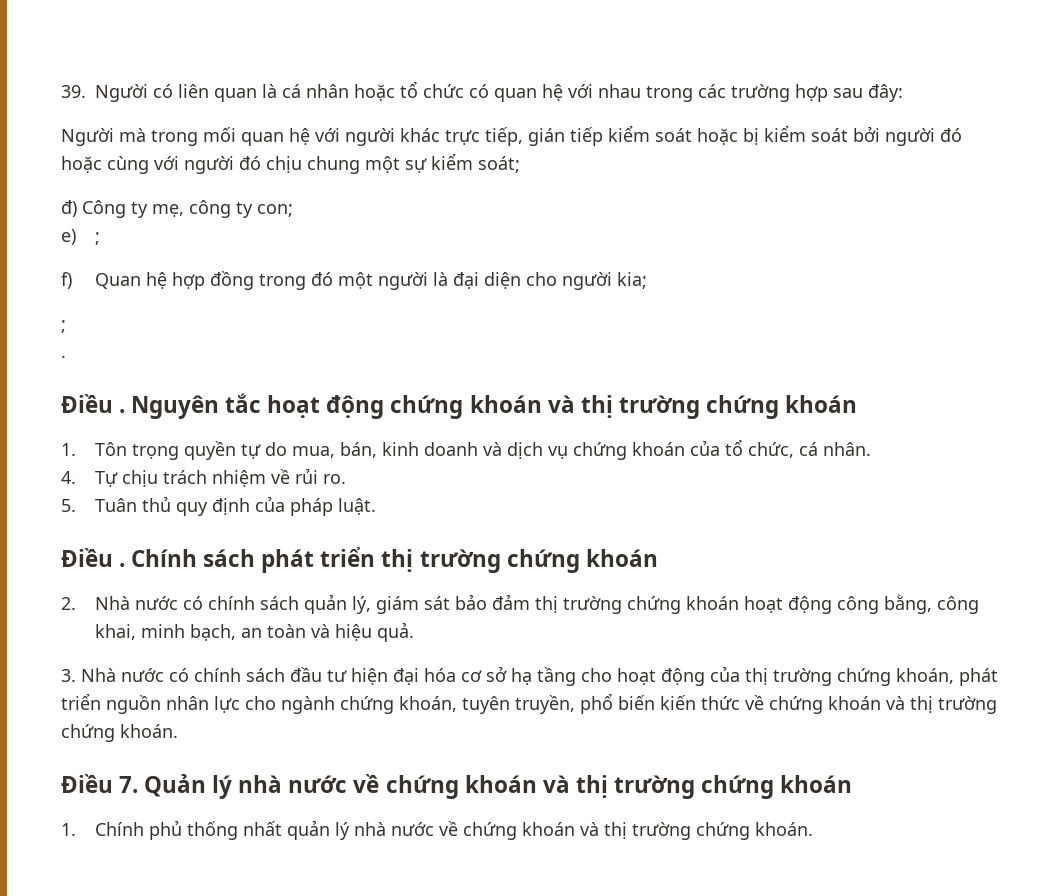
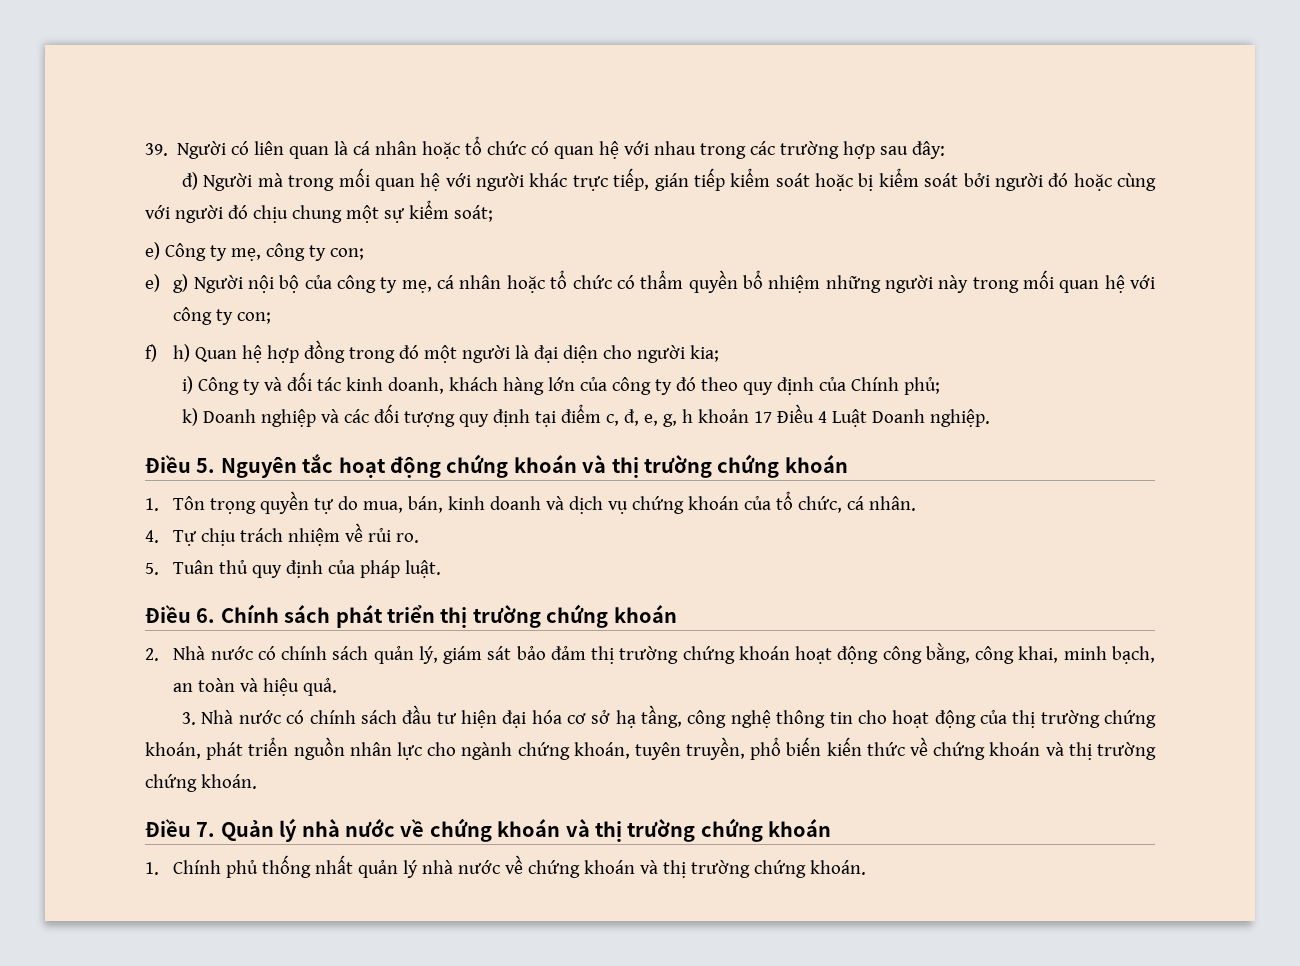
(903, 93) none -> [182,172,199,190] đ)
[61,200,77,217] đ) -> [145,242,160,260] e)
[94,232,100,245] ; -> [173,270,1155,293] [173,307,272,325] g) Người nội bộ của công ty mẹ, cá nhân hoặc tổ chức có thẩm quyền bổ nhiệm những người này trong mối quan hệ với công ty con;
(72, 280) none -> [173,344,191,362] h)
[61,320,66,333] [61,355,66,358] [61,394,126,413] ; // . // Điều . -> [182,372,940,395] [182,404,990,427] [145,455,216,473] i) Công ty và đối tác kinh doanh, khách hàng lớn của công ty đó theo quy định của Chính phủ; // k) Doanh nghiệp và các đối tượng quy định tại điểm c, đ, e, g, h khoản 17 Điều 4 Luật Doanh nghiệp. // Điều 5.
[119,563,126,567] . -> [196,608,216,623] 6.
[537,667,576,686] tầng -> [641,705,853,728] tầng, công nghệ thông tin

